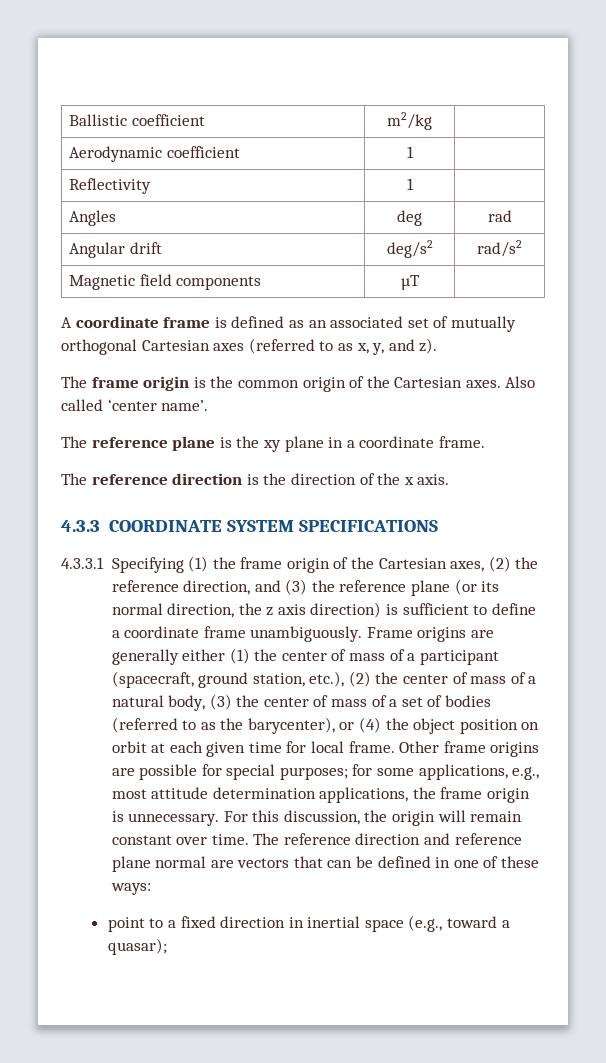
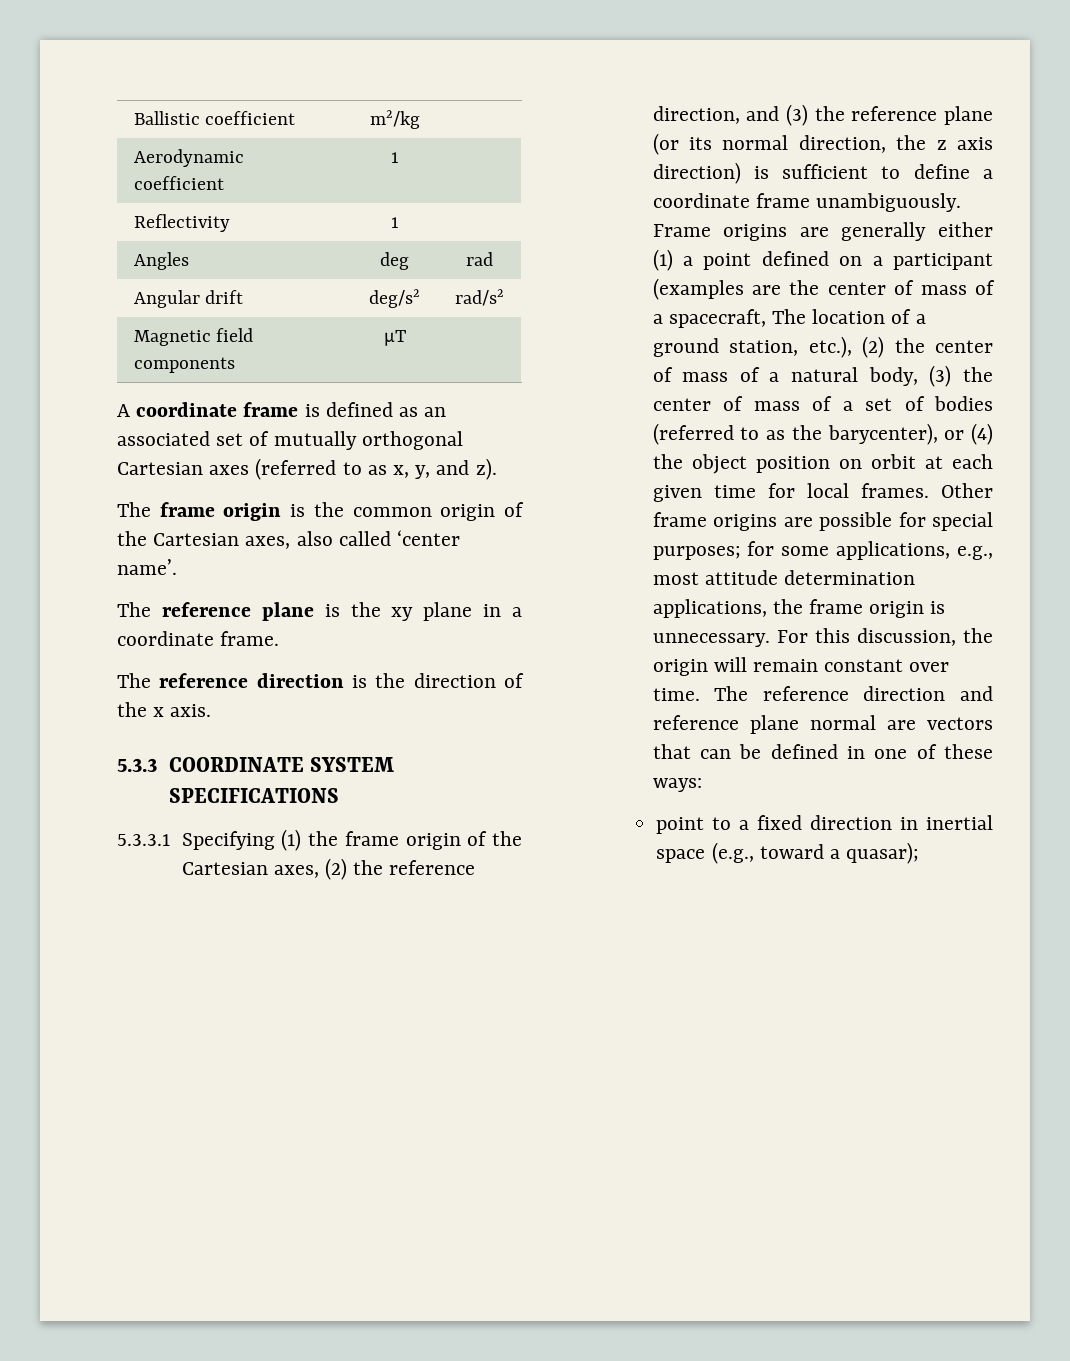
[465,376,536,388] axes. Also -> [245,531,333,549] axes, also
[61,520,100,532] 4.3.3 -> [117,758,157,772] 5.3.3
[61,557,104,569] 4.3.3.1 -> [117,834,170,846] 5.3.3.1
[254,649,499,665] [111,671,194,688] the center of mass of a participant (spacecraft, -> [682,251,993,270] [652,278,995,300] [652,309,926,328] a point defined on a participant (examples are the center of mass of a spacecraft, The location of a
[348,741,395,753] frame. -> [860,483,929,498] frames.

